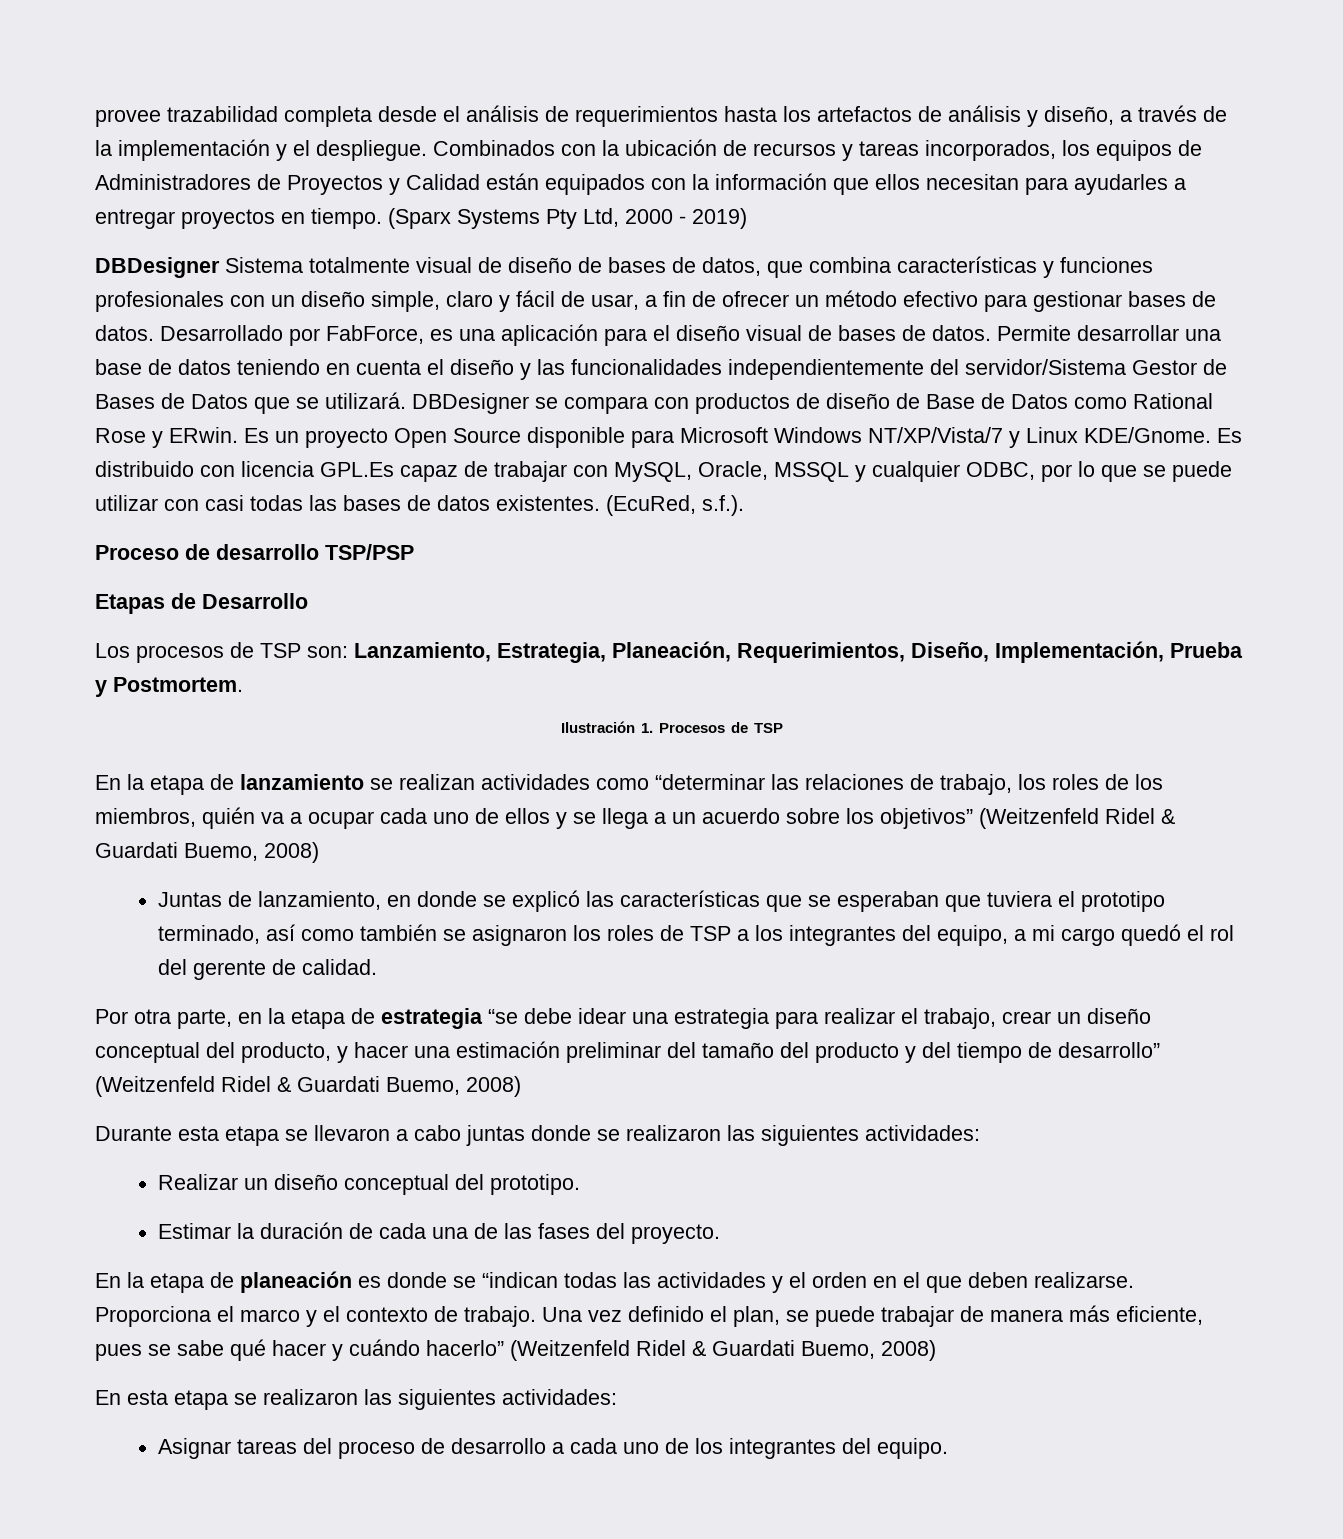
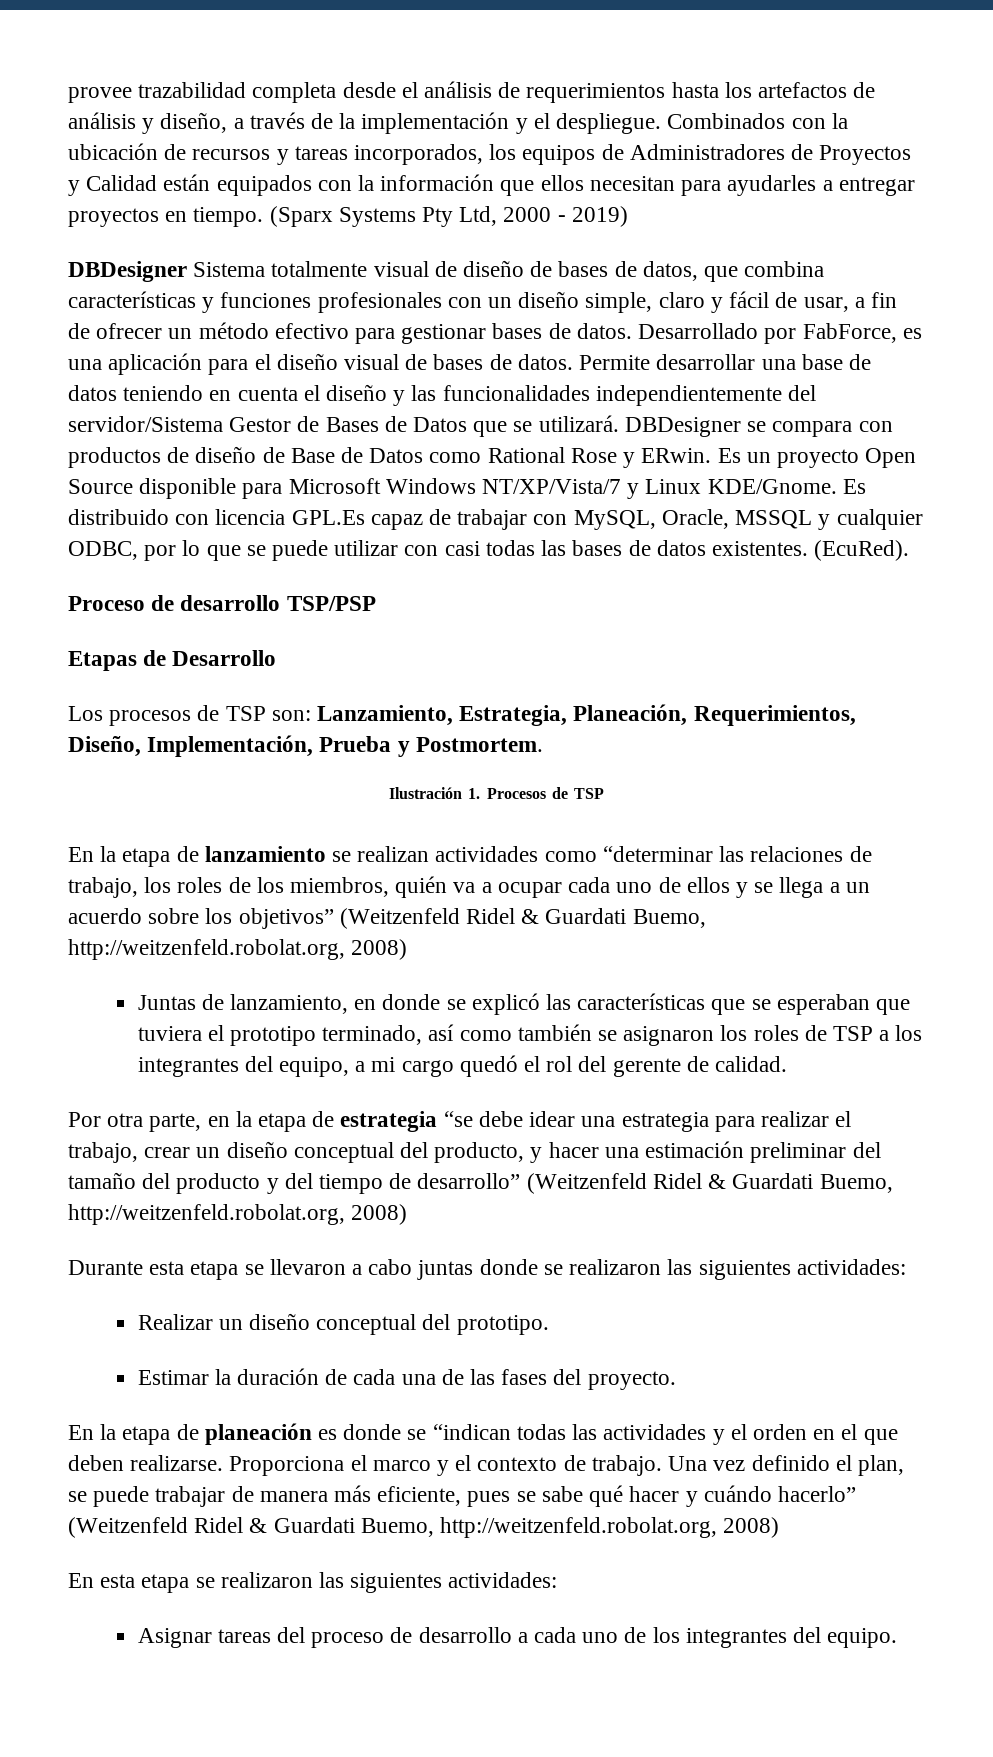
[606,495,744,516] (EcuRed, s.f.). -> [814,540,910,561] (EcuRed).
(258, 852) none -> [68,939,345,960] http://weitzenfeld.robolat.org,
(460, 1086) none -> [68,1204,345,1225] http://weitzenfeld.robolat.org,
(875, 1350) none -> [440,1517,718,1538] http://weitzenfeld.robolat.org,

